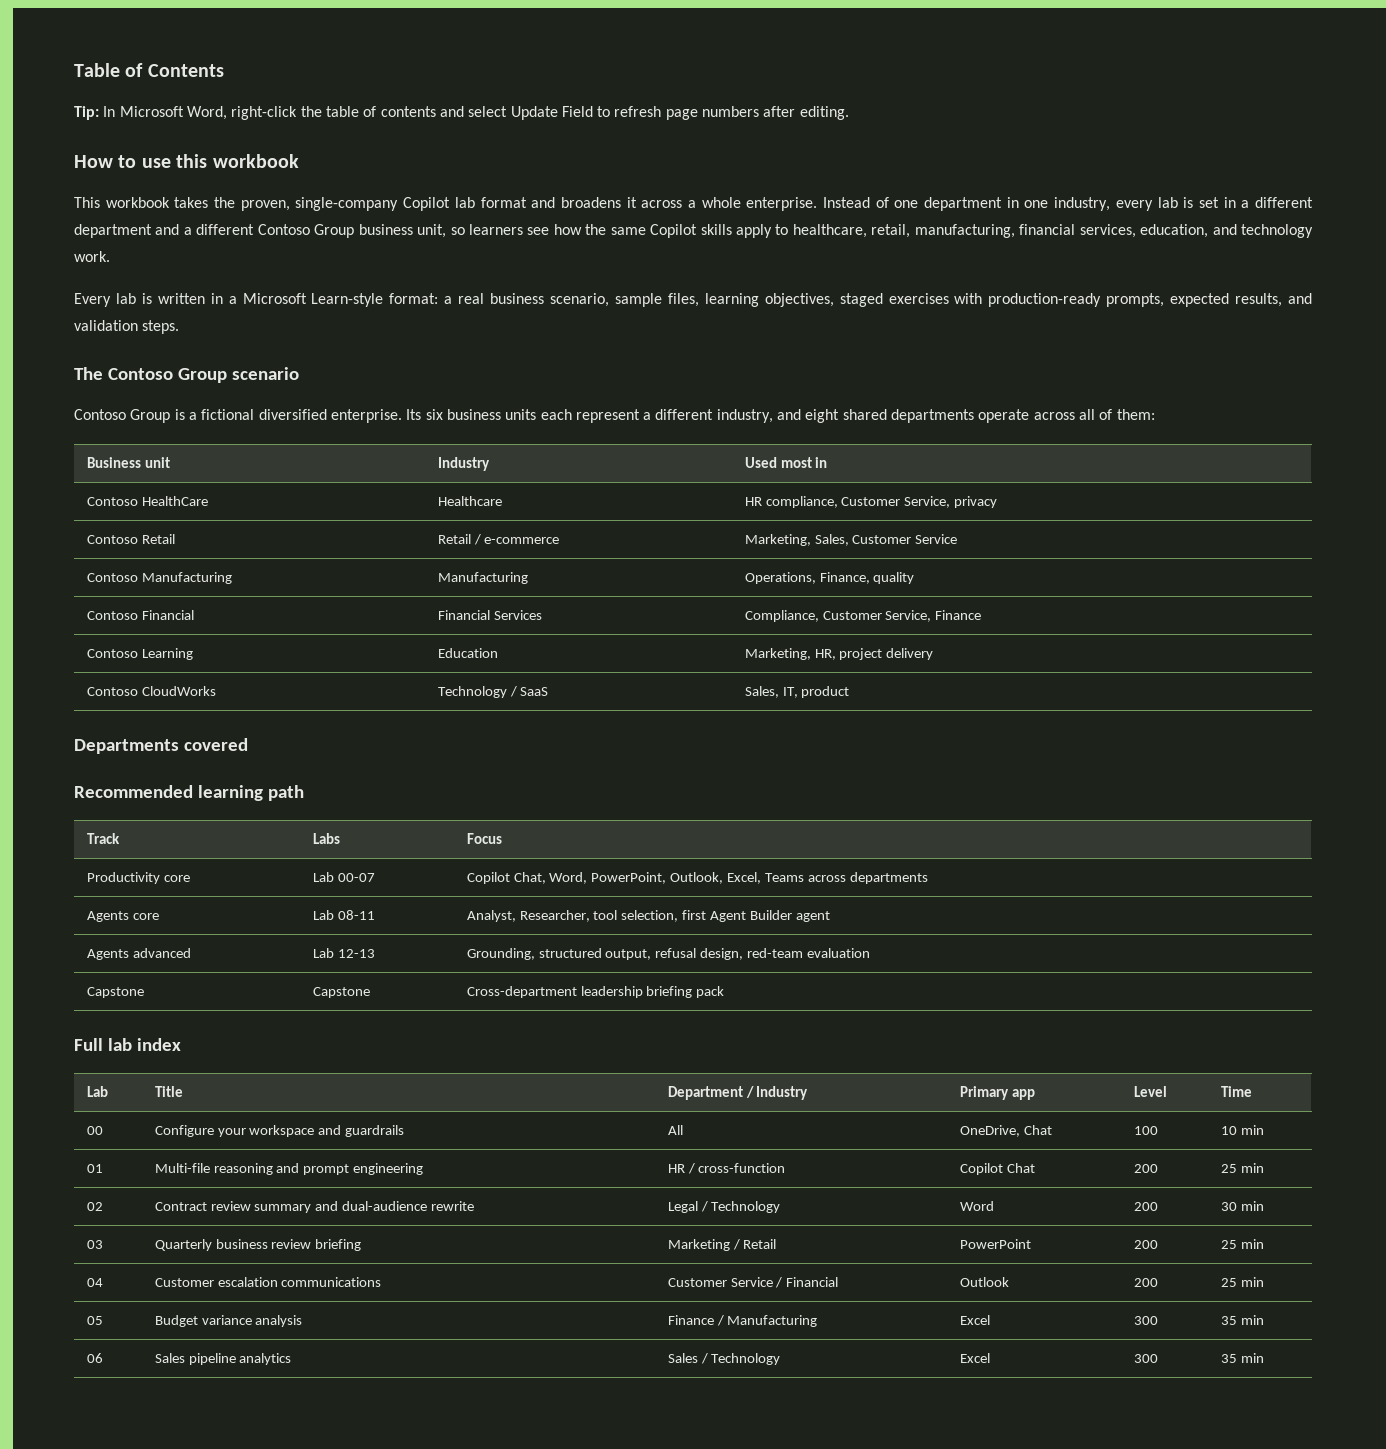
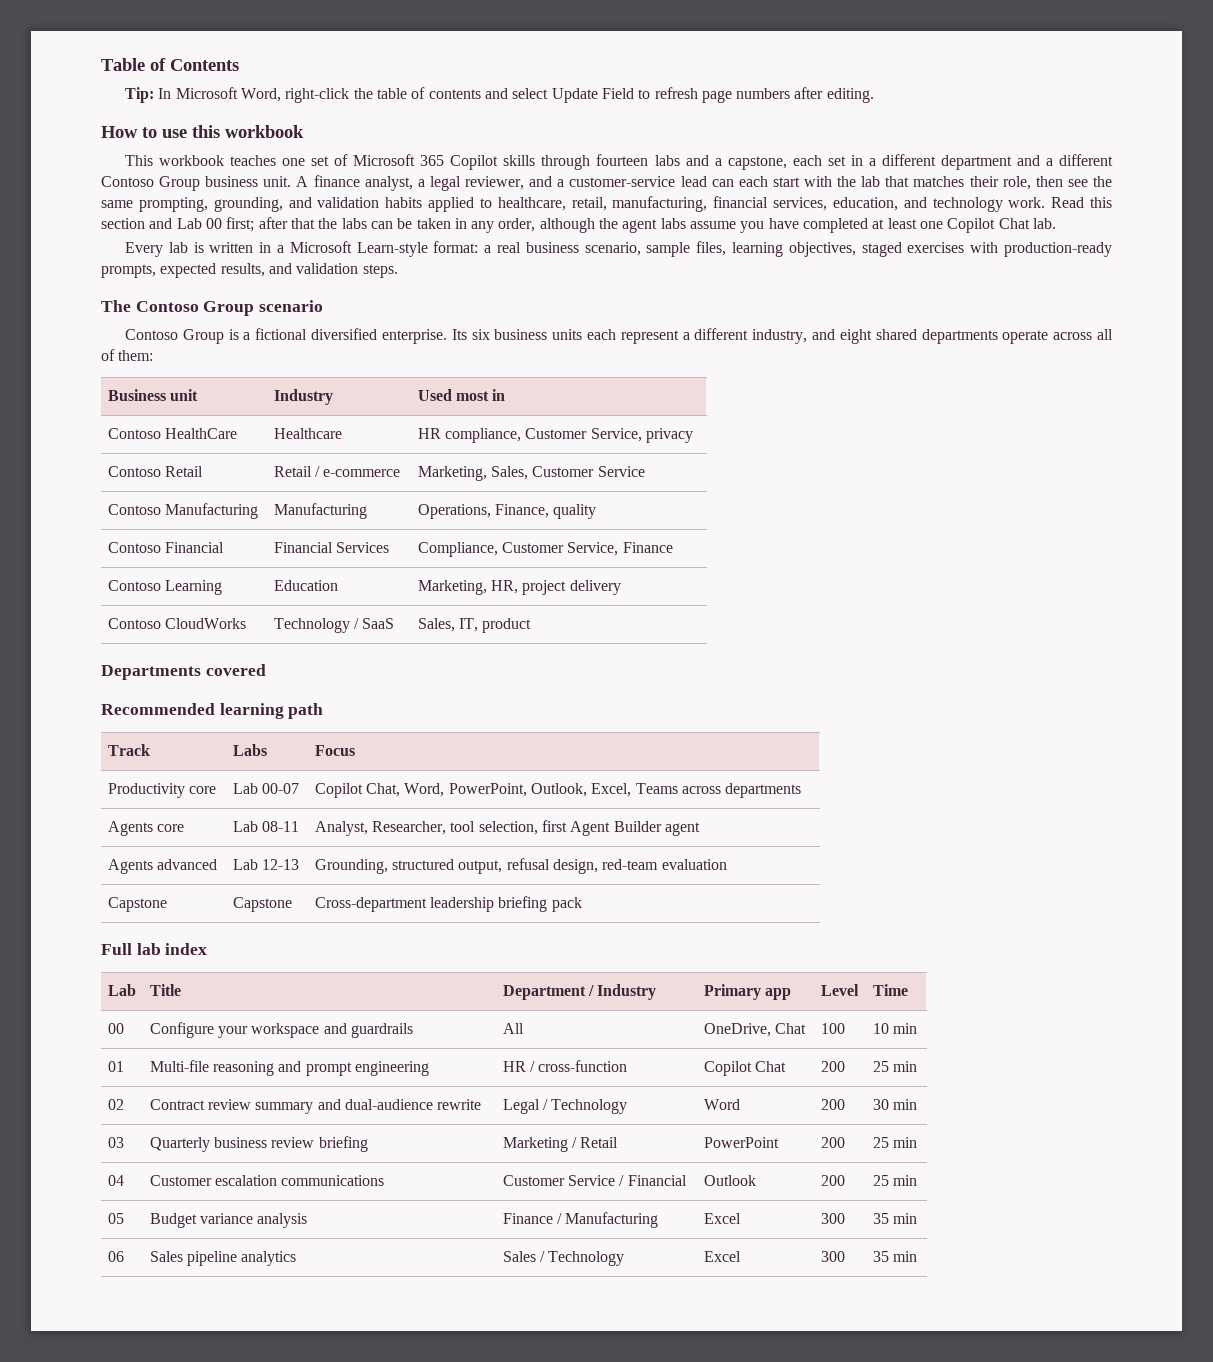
[174,197,1194,211] takes the proven, single-company Copilot lab format and broadens it across a whole enterprise. Instead of one department in one industry, every lab is -> [230,154,822,170] teaches one set of Microsoft 365 Copilot skills through fourteen labs and a capstone, each
[417,224,773,238] unit, so learners see how the same Copilot skills apply -> [263,175,1113,191] [101,197,474,212] unit. A finance analyst, a legal reviewer, and a customer-service lead can each start with the lab that matches their role, then see the same prompting, grounding, and validation habits applied
(110, 256) none -> [1051,197,1113,208] [101,217,1056,233] Read this section and Lab 00 first; after that the labs can be taken in any order, although the agent labs assume you have completed at least one Copilot Chat lab.

